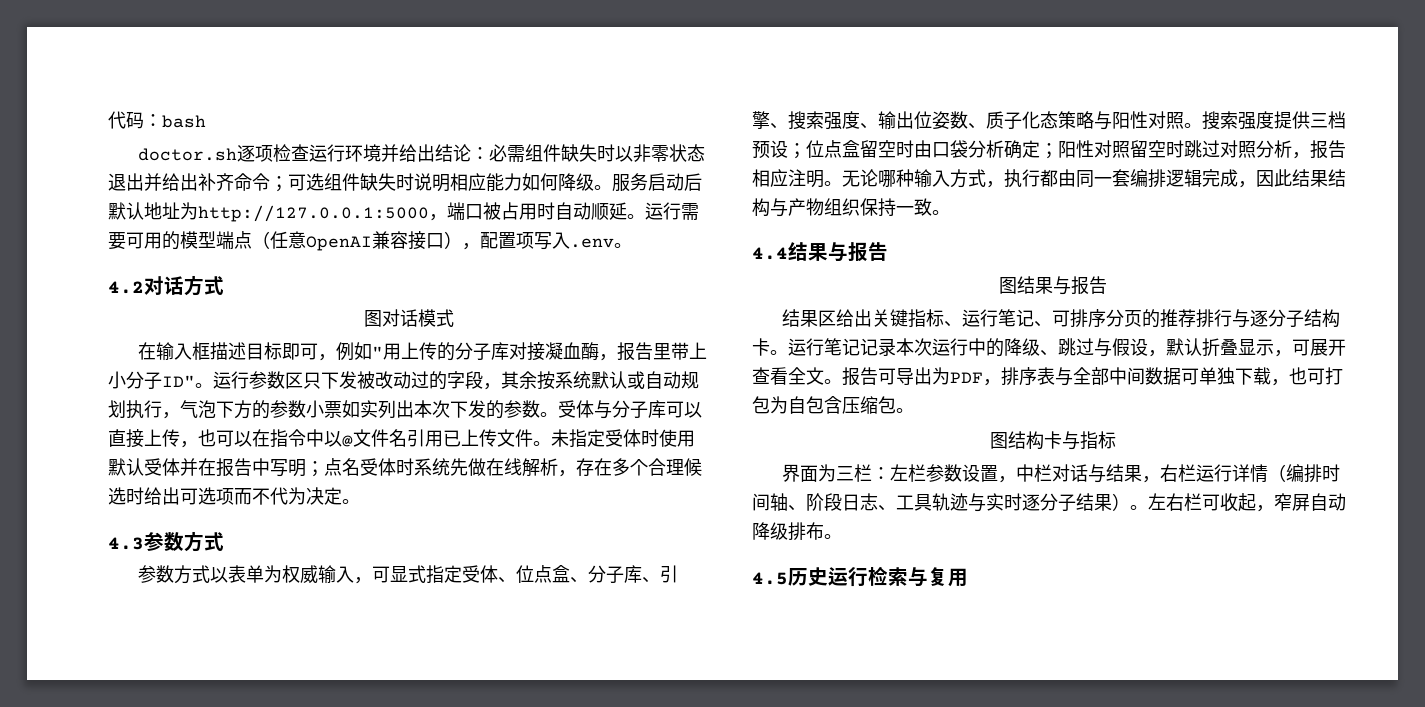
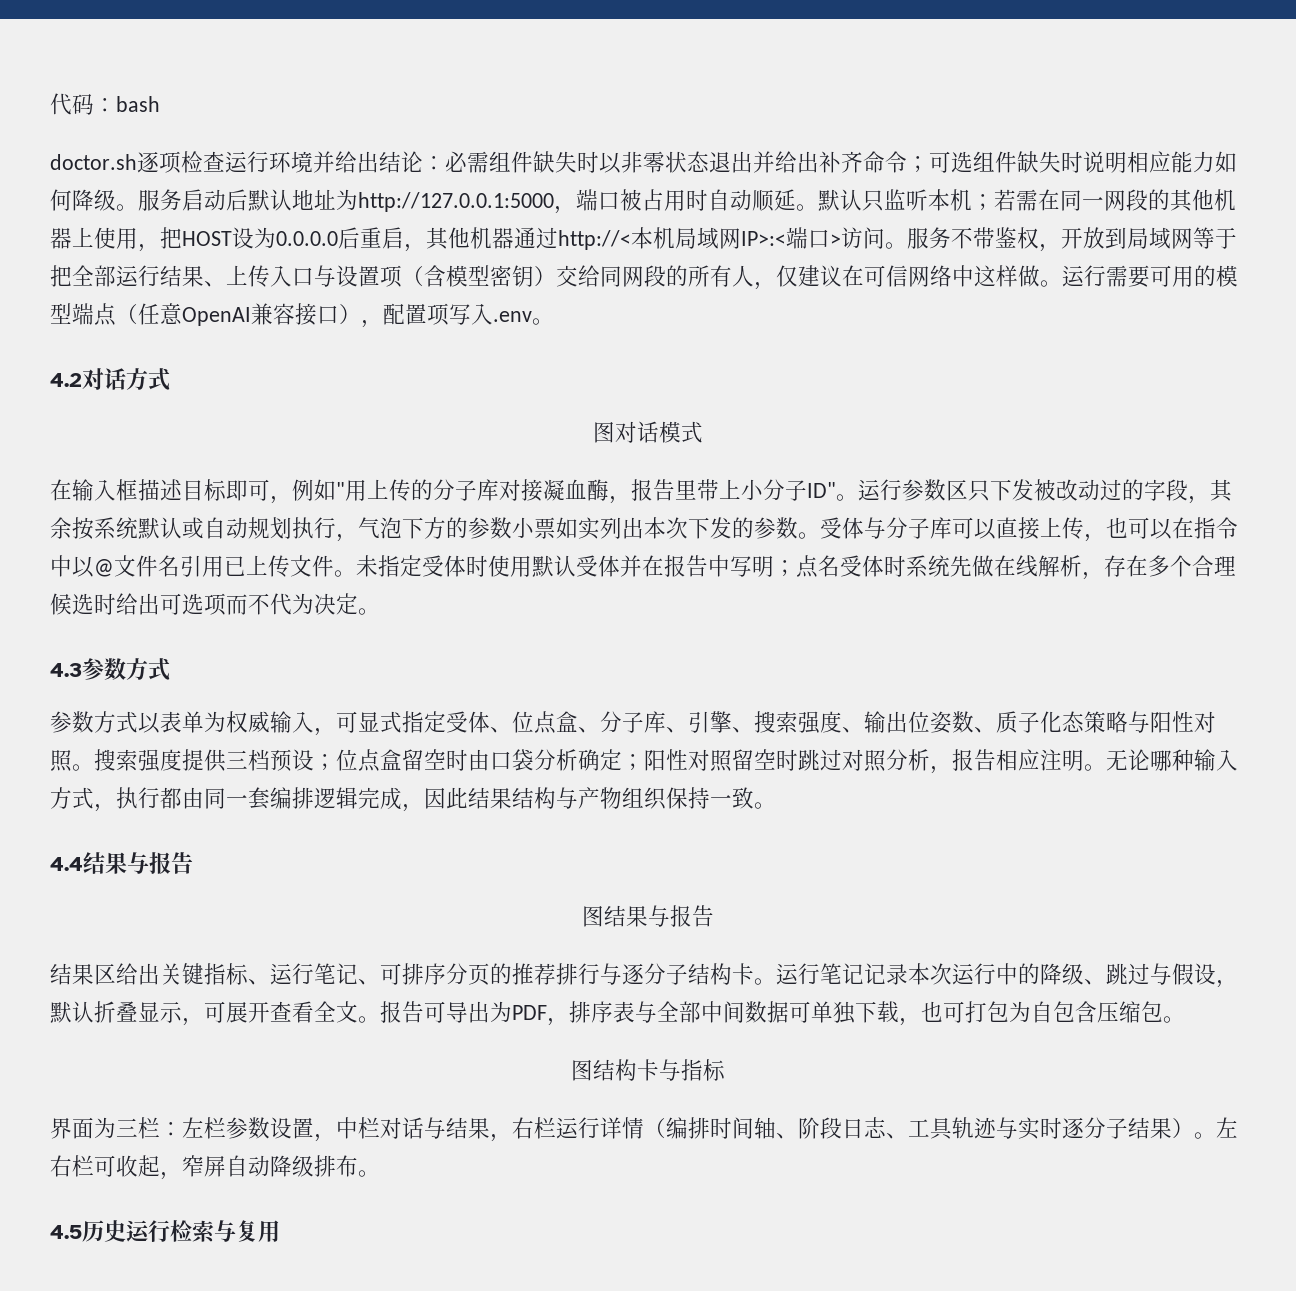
(645, 216) none -> [818,189,1236,212] [50,227,1237,252] [50,265,1062,290] 默认只监听本机；若需在同一网段的其他机器上使用，把HOST设为0.0.0.0后重启，其他机器通过http://<本机局域网IP>:<端口>访问。服务不带鉴权，开放到局域网等于把全部运行结果、上传入口与设置项（含模型密钥）交给同网段的所有人，仅建议在可信网络中这样做。

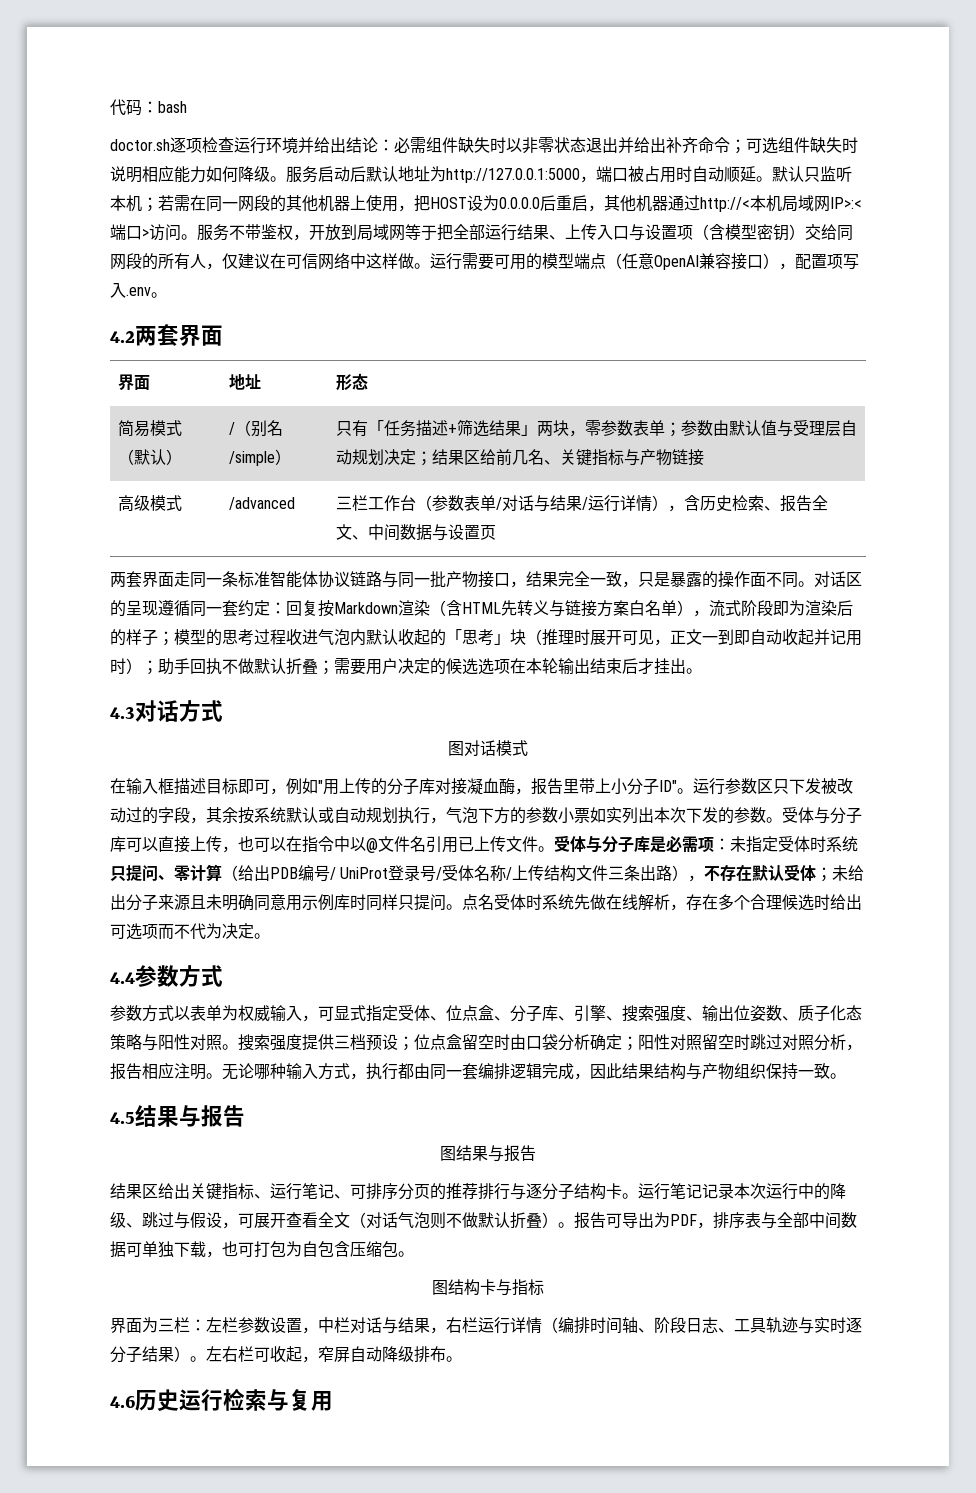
(82, 380) none -> [135,324,223,346] [118,374,151,391] [229,374,262,390] [336,373,369,391] [118,420,183,437] [118,449,183,465] [229,420,284,437] [229,449,292,466] [336,419,858,437] [336,449,705,466] [118,495,183,512] [229,497,296,510] [336,495,829,512] [336,524,497,541] [110,571,862,588] [110,600,853,617] [110,629,862,646] [110,658,702,675] [110,707,135,719] 两套界面 // 界面 | 地址 | 形态 // 简易模式（默认） | /（别名/simple） | 只有「任务描述+筛选结果」两块，零参数表单；参数由默认值与受理层自动规划决定；结果区给前几名、关键指标与产物链接 // 高级模式 | /advanced | 三栏工作台（参数表单/对话与结果/运行详情），含历史检索、报告全文、中间数据与设置页 // 两套界面走同一条标准智能体协议链路与同一批产物接口，结果完全一致，只是暴露的操作面不同。对话区的呈现遵循同一套约定：回复按Markdown渲染（含HTML先转义与链接方案白名单），流式阶段即为渲染后的样子；模型的思考过程收进气泡内默认收起的「思考」块（推理时展开可见，正文一到即自动收起并记用时）；助手回执不做默认折叠；需要用户决定的候选选项在本轮输出结束后才挂出。 // 4.3
[356,555,796,577] 未指定受体时使用默认受体并在报告中写明； -> [554,835,858,853] [110,864,865,882] [110,894,462,911] 受体与分子库是必需项：未指定受体时系统只提问、零计算（给出PDB编号/ UniProt登录号/受体名称/上传结构文件三条出路），不存在默认受体；未给出分子来源且未明确同意用示例库时同样只提问。
[50,663,82,677] 4.3 -> [110,972,135,984] 4.4
[50,857,83,871] 4.4 -> [110,1112,135,1124] 4.5
[50,1001,358,1026] 默认折叠显示，可展开查看全文 -> [238,1212,558,1229] 可展开查看全文（对话气泡则不做默认折叠）
[50,1225,82,1239] 4.5 -> [110,1395,135,1408] 4.6

